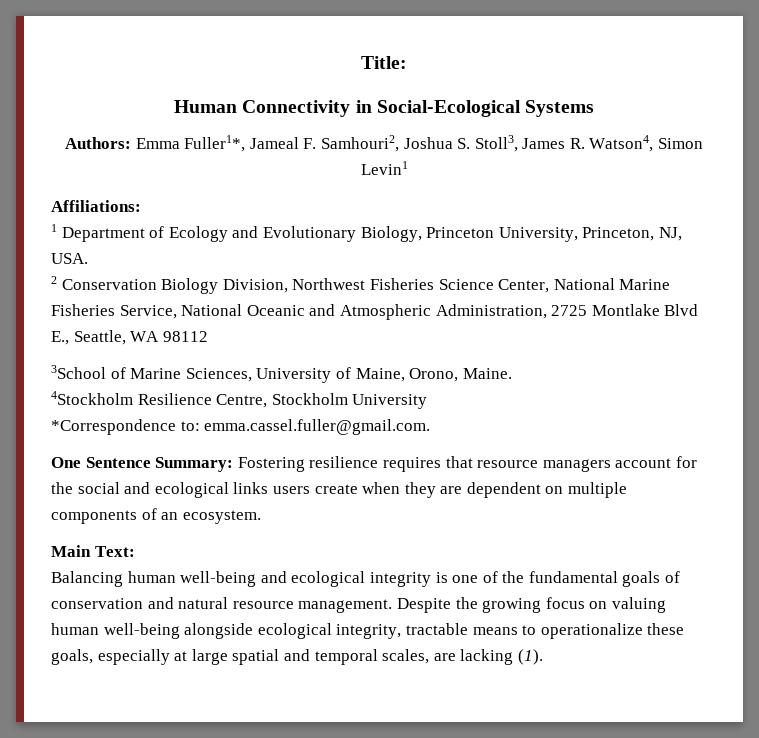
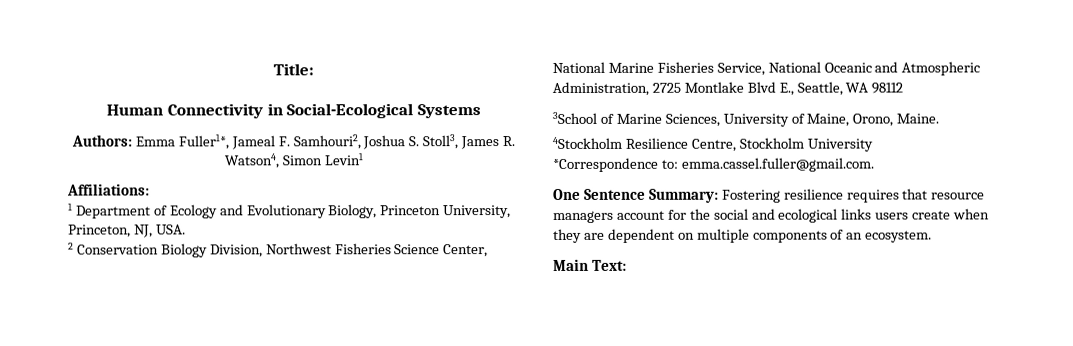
[51,571,681,587] [51,597,666,613] [51,623,685,639] [51,649,543,665] // Balancing human well-being and ecological integrity is one of the fundamental goals of conservation and natural resource management. Despite the growing focus on valuing human well-being alongside ecological integrity, tractable means to operationalize these goals, especially at large spatial and temporal scales, are lacking (1). -> (627, 265) none

